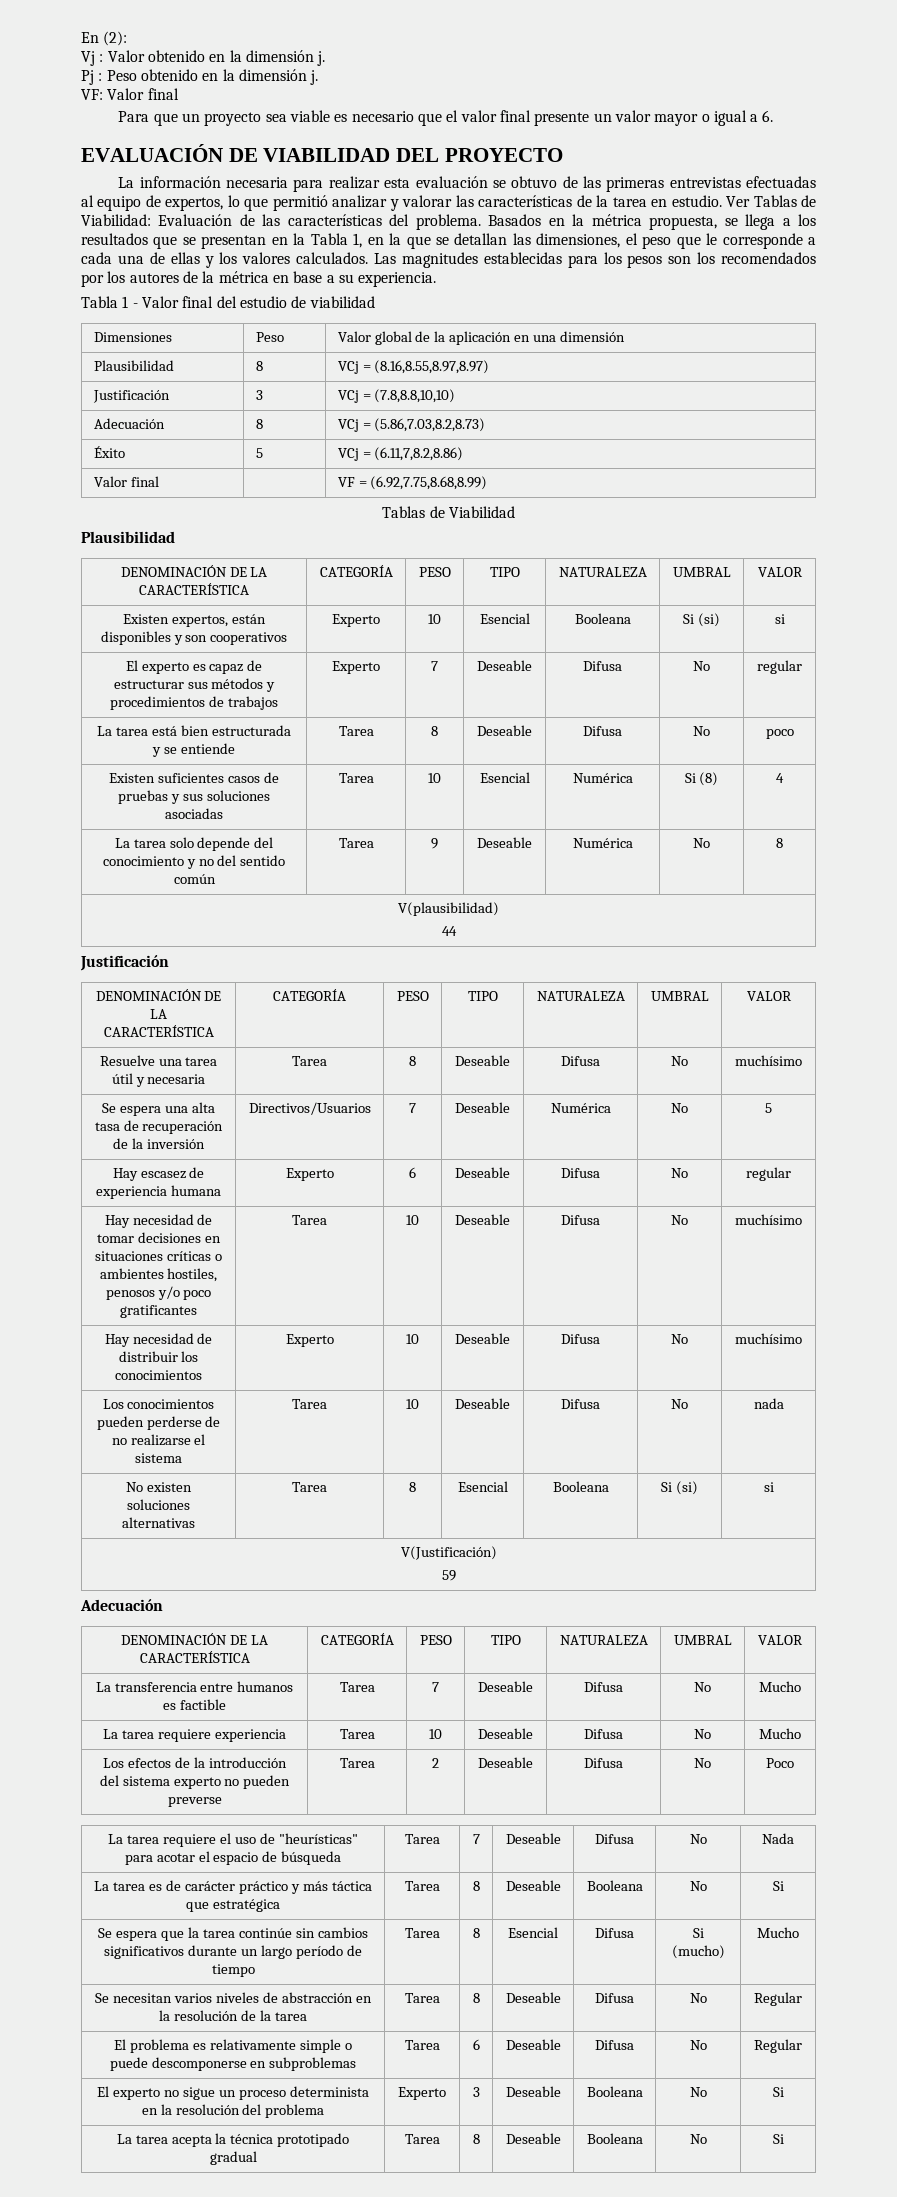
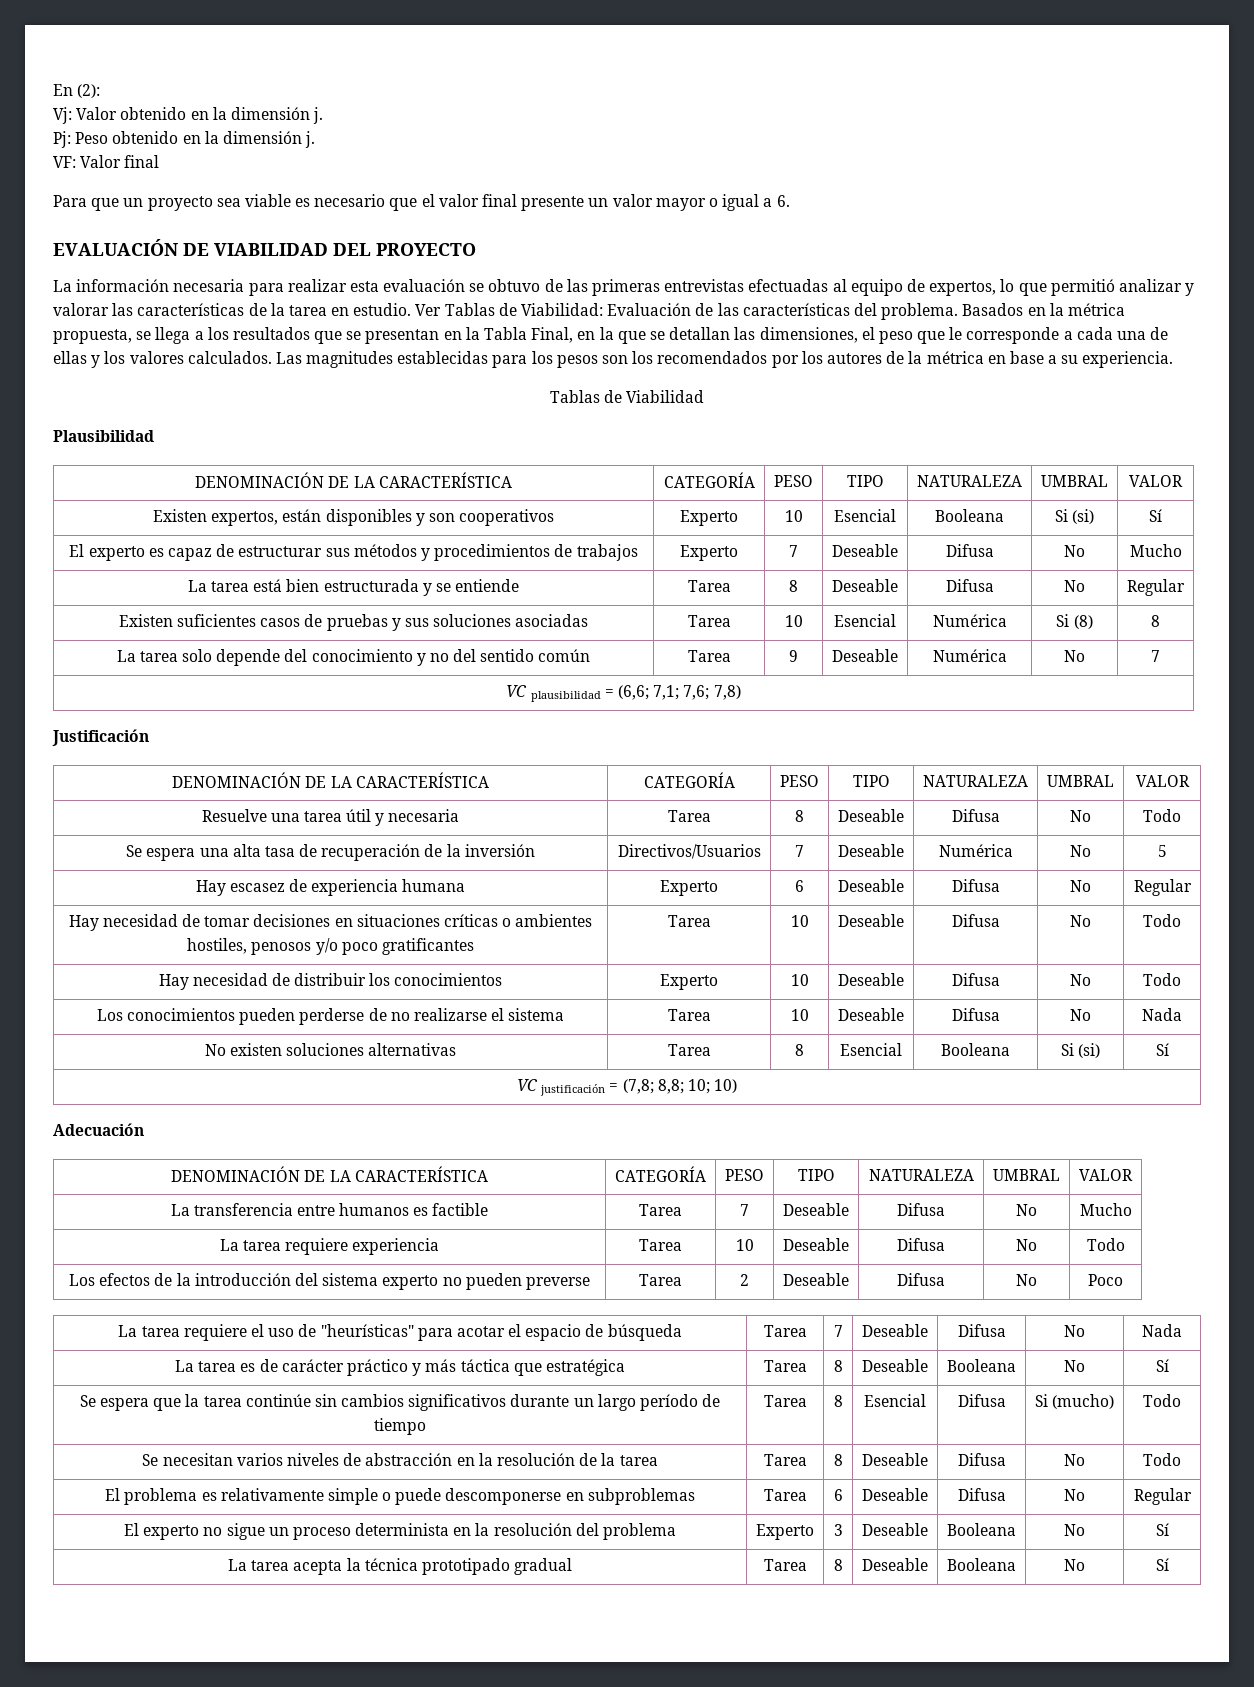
[81,51,104,66] Vj : -> [53,107,72,124] Vj:
[81,70,103,85] Pj : -> [53,131,71,148] Pj:
[353,233,363,248] 1, -> [531,327,574,343] Final,
[81,296,375,308] [93,332,172,342] [255,332,284,342] [337,331,626,345] [93,360,174,371] [255,361,263,371] [337,360,490,374] [92,390,170,403] [255,390,263,400] [337,389,456,403] [93,418,165,429] [255,419,263,429] [337,418,486,432] [93,446,125,458] [255,448,263,458] [337,447,464,461] [93,476,159,487] [337,476,488,490] // Tabla 1 - Valor final del estudio de viabilidad // Dimensiones | Peso | Valor global de la aplicación en una dimensión // Plausibilidad | 8 | VCj = (8.16,8.55,8.97,8.97) // Justificación | 3 | VCj = (7.8,8.8,10,10) // Adecuación | 8 | VCj = (5.86,7.03,8.2,8.73) // Éxito | 5 | VCj = (6.11,7,8.2,8.86) // Valor final | | VF = (6.92,7.75,8.68,8.99) -> (1174, 359) none
[774,614,785,624] si -> [1149,509,1162,522] Sí
[757,660,802,674] regular -> [1129,544,1182,557] Mucho
[765,729,794,739] poco -> [1127,579,1185,596] Regular
[776,773,784,783] 4 -> [1151,615,1160,627] 8
[776,838,783,848] [398,902,499,916] [441,926,457,936] 8 // V(plausibilidad) // 44 -> [1151,650,1160,662] [506,685,741,702] 7 // VC plausibilidad = (6,6; 7,1; 7,6; 7,8)
[735,1055,802,1066] muchísimo -> [1143,809,1181,822] Todo
[746,1167,791,1181] regular -> [1133,879,1192,896] Regular
[735,1214,802,1225] muchísimo -> [1143,914,1181,927] Todo
[735,1333,802,1344] muchísimo -> [1143,973,1181,986] Todo
[753,1398,784,1409] nada -> [1142,1008,1182,1021] Nada
[763,1482,774,1492] [400,1546,497,1560] [441,1570,456,1581] si // V(Justificación) // 59 -> [1155,1043,1169,1056] [516,1079,738,1096] Sí // VC justificación = (7,8; 8,8; 10; 10)
[759,1728,801,1739] Mucho -> [1086,1238,1125,1251] Todo
[772,1881,784,1891] Si -> [1155,1359,1169,1372] Sí
[757,1927,799,1938] Mucho -> [1143,1394,1181,1407] Todo
[754,1992,802,2006] Regular -> [1143,1453,1181,1466] Todo
[772,2087,784,2097] Si -> [1155,1523,1169,1536] Sí
[772,2134,784,2144] Si -> [1155,1558,1169,1571] Sí

